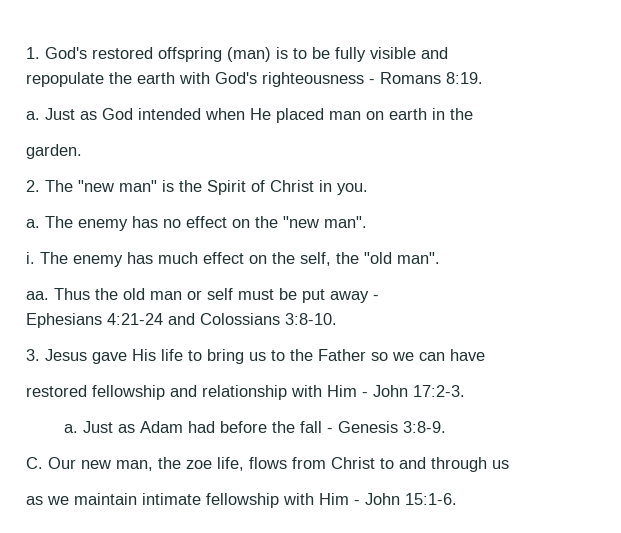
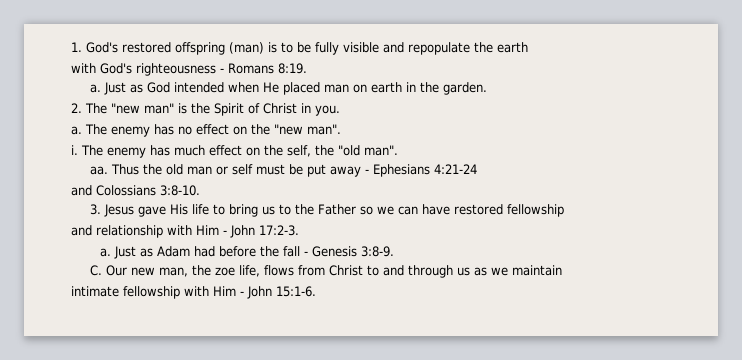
(448, 53) // -> (404, 47) none
(175, 78) none -> (528, 47) //
(473, 114) // -> (440, 87) none
(379, 297) // -> (370, 171) none
(163, 319) none -> (478, 169) //
(485, 355) // -> (451, 209) none
(165, 392) none -> (565, 210) //
(509, 464) // -> (471, 271) none
(137, 499) none -> (563, 270) //

